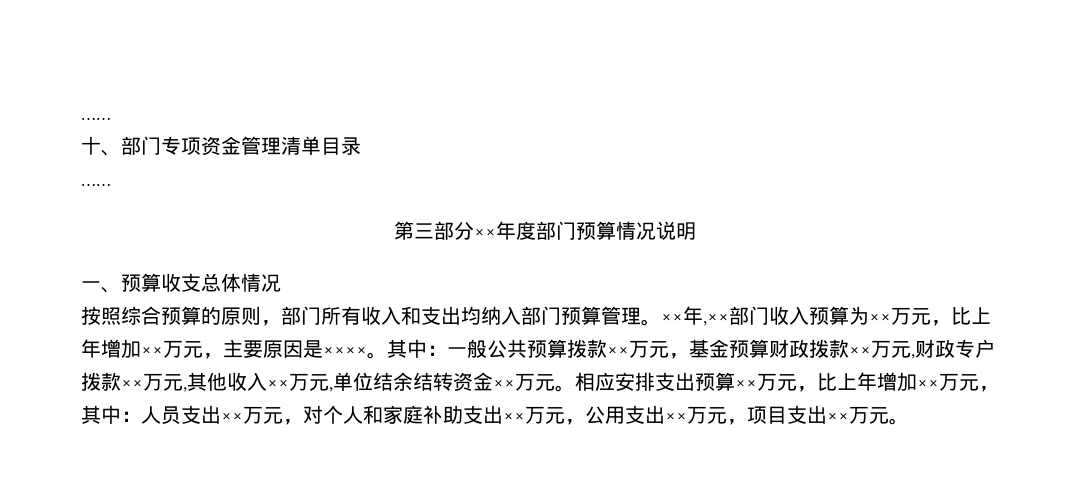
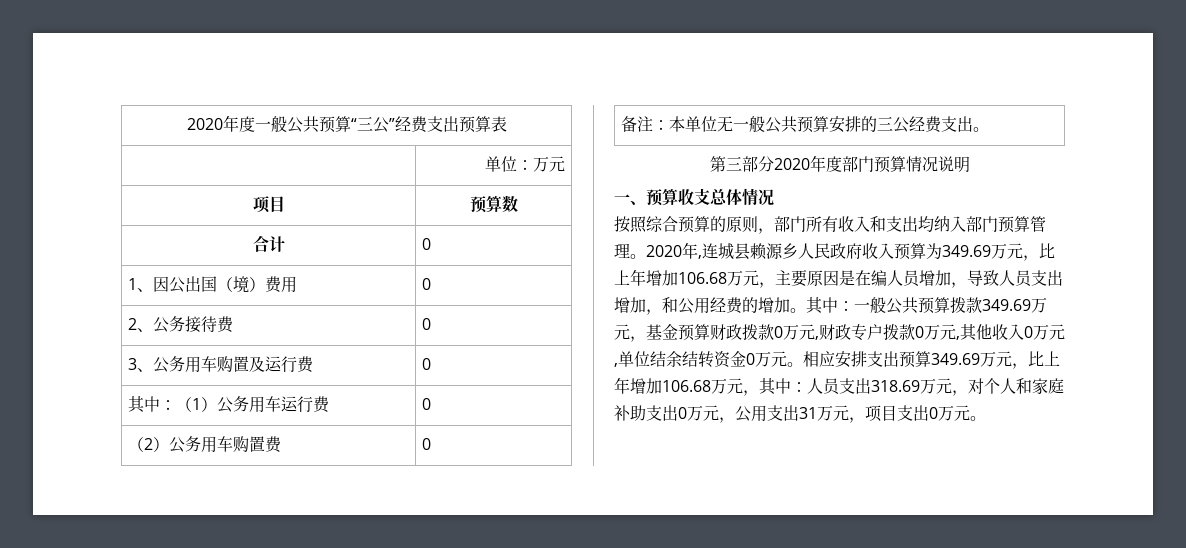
[81,117,111,120] [81,136,361,156] [81,183,111,186] …… // 十、部门专项资金管理清单目录 // …… -> [186,115,507,133] [485,156,566,172] [252,196,285,213] [469,195,518,213] [252,235,285,252] [421,238,431,250] [127,276,297,293] [421,278,431,290] [127,316,234,333] [421,318,431,330] [127,356,314,373] [421,358,431,370] [127,396,330,413] [421,398,431,410] [127,436,282,453] [421,438,431,450] [620,116,989,133] 2020年度一般公共预算“三公”经费支出预算表 // | 单位：万元 // 项目 | 预算数 // 合计 | 0 // 1、因公出国（境）费用 | 0 // 2、公务接待费 | 0 // 3、公务用车购置及运行费 | 0 // 其中：（1）公务用车运行费 | 0 // （2）公务用车购置费 | 0 // 备注：本单位无一般公共预算安排的三公经费支出。
[474,229,496,238] ×× -> [773,158,810,170] 2020
[661,306,769,326] ××年,××部门 -> [646,242,862,260] 2020年,连城县赖源乡人民政府
[869,307,991,326] [81,339,163,359] ××万元，比上年增加×× -> [942,243,1055,261] [614,269,727,286] 349.69万元，比上年增加106.68
[323,347,367,356] ×××× -> [855,270,1063,288] [614,297,790,315] 在编人员增加，导致人员支出增加，和公用经费的增加
[607,347,629,356] ×× -> [982,299,1031,311] 349.69
[849,347,871,356] ×× -> [774,326,783,338] 0
[121,380,143,389] ×× -> [915,326,924,338] 0
[267,380,289,389] ×× -> [1024,326,1033,338] 0
[493,380,515,389] ×× -> [746,353,755,365] 0
[735,372,939,392] ××万元，比上年增加×× -> [931,351,1060,369] [614,377,711,394] 349.69万元，比上年增加106.68
[221,413,243,422] ×× -> [871,380,920,392] 318.69
[503,413,525,422] ×× -> [678,407,687,419] 0
[665,413,687,422] ×× -> [799,407,817,419] 31
[827,413,849,422] ×× -> [929,407,938,419] 0

